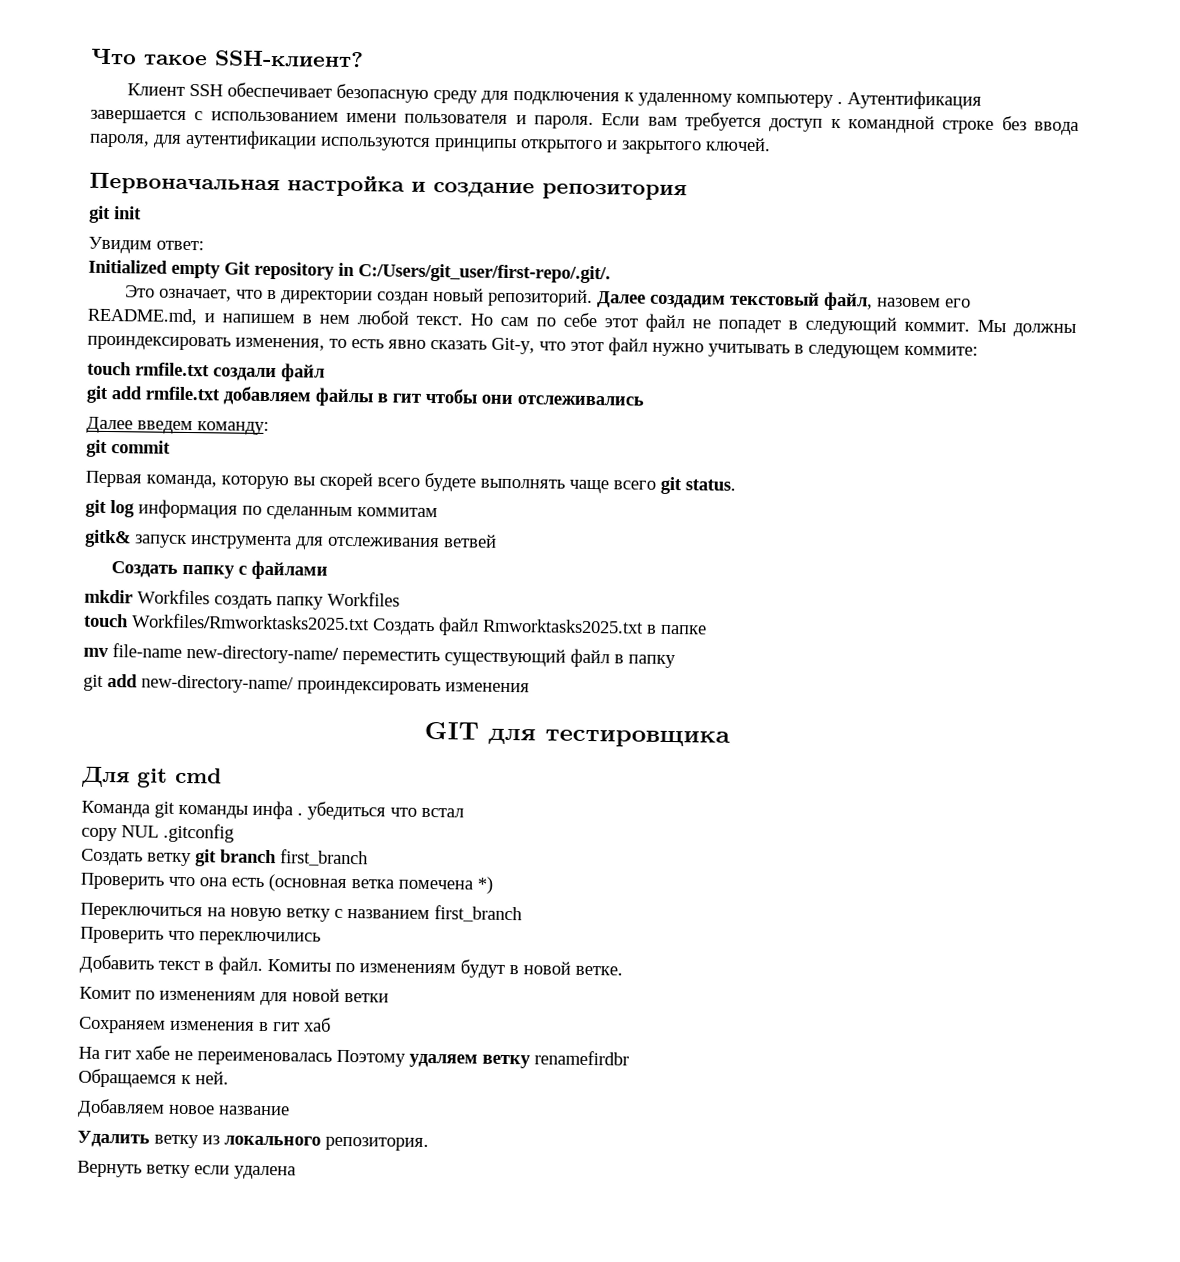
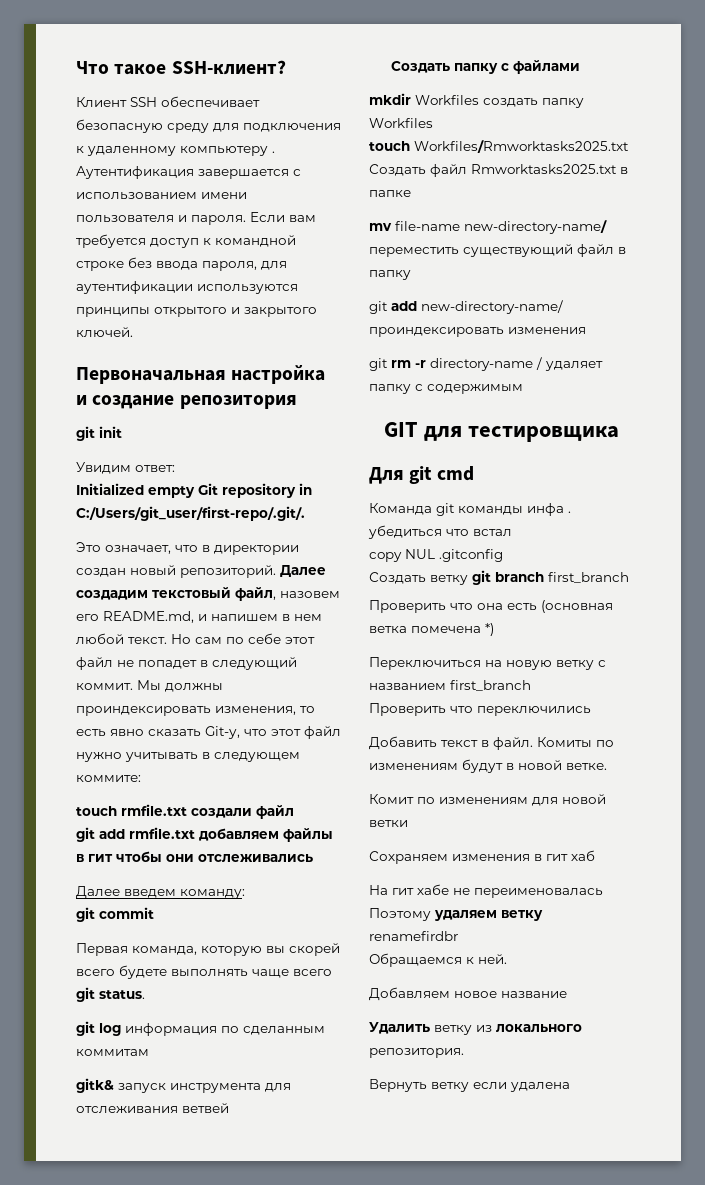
(530, 687) none -> [369,357,603,371] [369,384,523,394] // git rm -r directory-name / удаляет папку с содержимым

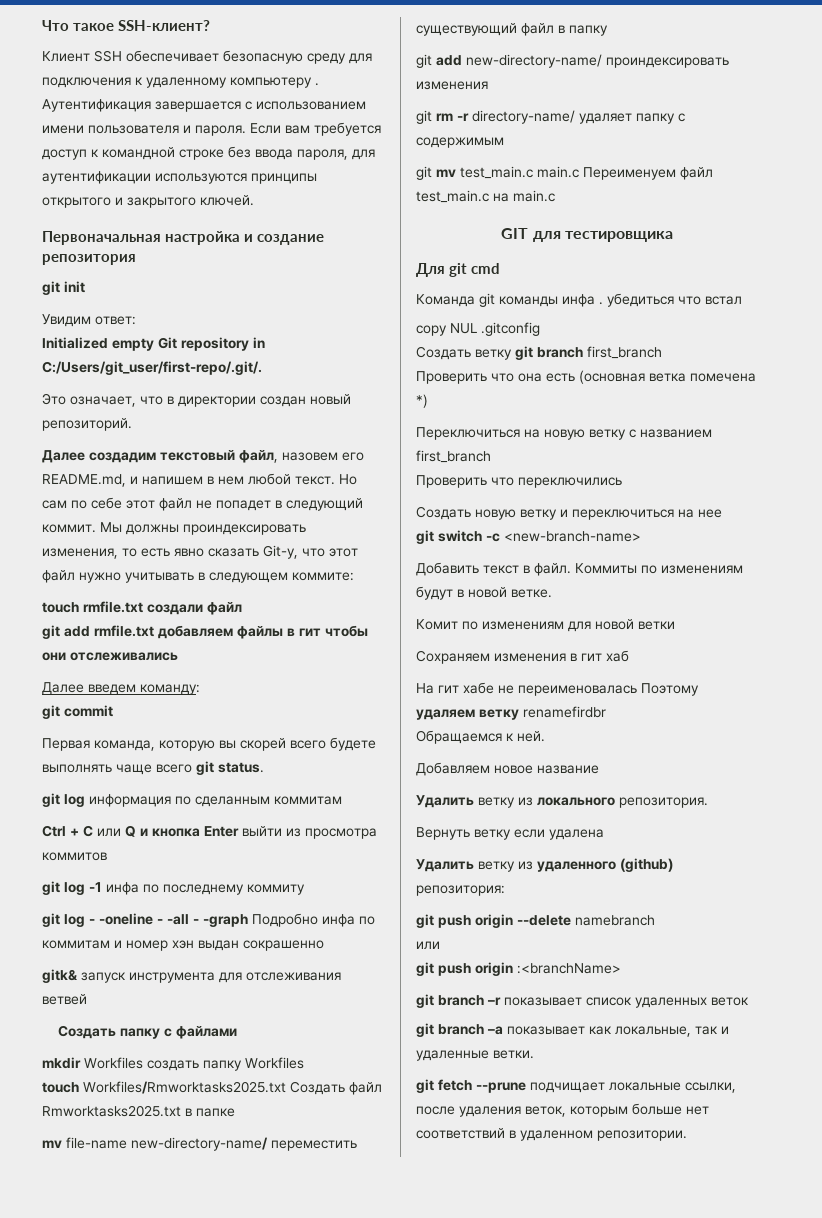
(276, 571) none -> (132, 424) //
(149, 1052) none -> [42,825,377,839] [42,852,107,861] [42,881,305,895] [42,913,375,927] [42,940,324,951] // Ctrl + C или Q и кнопка Enter выйти из просмотра коммитов // git log -1 инфа по последнему коммиту // git log - -oneline - -all - -graph Подробно инфа по коммитам и номер хэн выдан сокрашенно
[430,357,542,371] directory-name / -> [472,110,575,124] directory-name/
(523, 389) none -> [416,166,713,180] [416,190,555,203] // git mv test_main.c main.c Переименуем файл test_main.c на main.c
(591, 711) none -> [416,506,722,520] [416,530,641,544] // Создать новую ветку и переключиться на нее // git switch -c <new-branch-name>
[537,737,592,748] Комиты -> [575,563,637,574] Коммиты
(570, 1087) none -> [416,858,673,872] [416,885,505,896] [416,914,655,928] [416,941,440,949] [416,962,621,976] [416,994,749,1008] [416,1023,729,1037] [416,1050,534,1061] [416,1079,736,1093] [416,1103,709,1117] [416,1128,687,1141] // Удалить ветку из удаленного (github) репозитория: // git push origin --delete namebranch // или // git push origin :<branchName> // git branch –r показывает список удаленных веток // git branch –a показывает как локальные, так и удаленные ветки. // git fetch --prune подчищает локальные ссылки, после удаления веток, которым больше нет соответствий в удаленном репозитории.

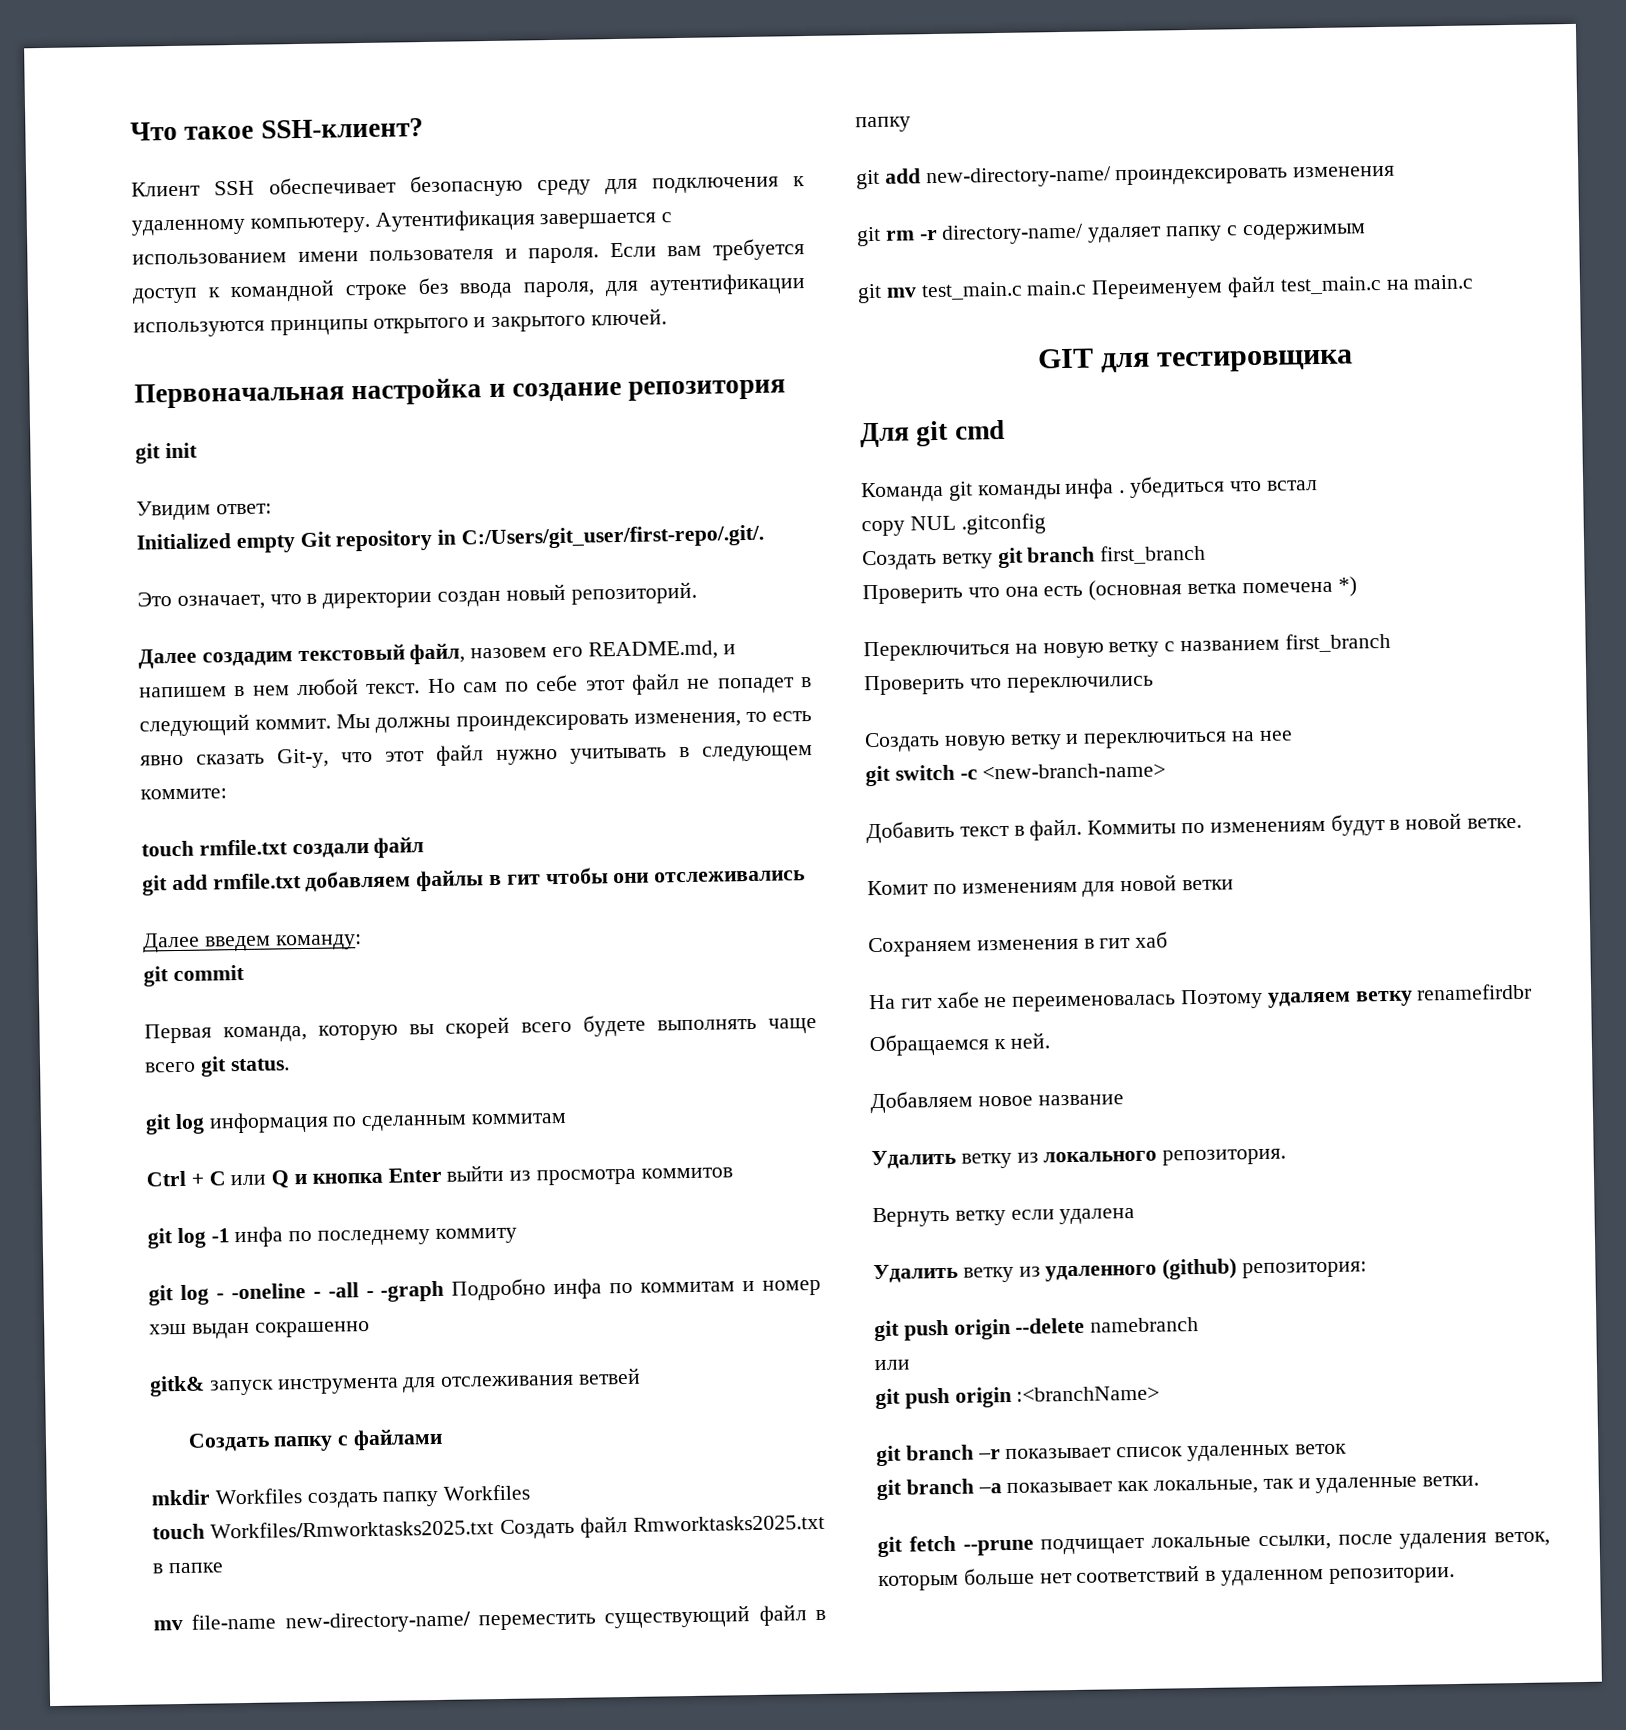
[230,77,319,88] компьютеру . -> [249,216,371,234] компьютеру.
[172,940,194,949] хэн -> [149,1323,187,1335] хэш

